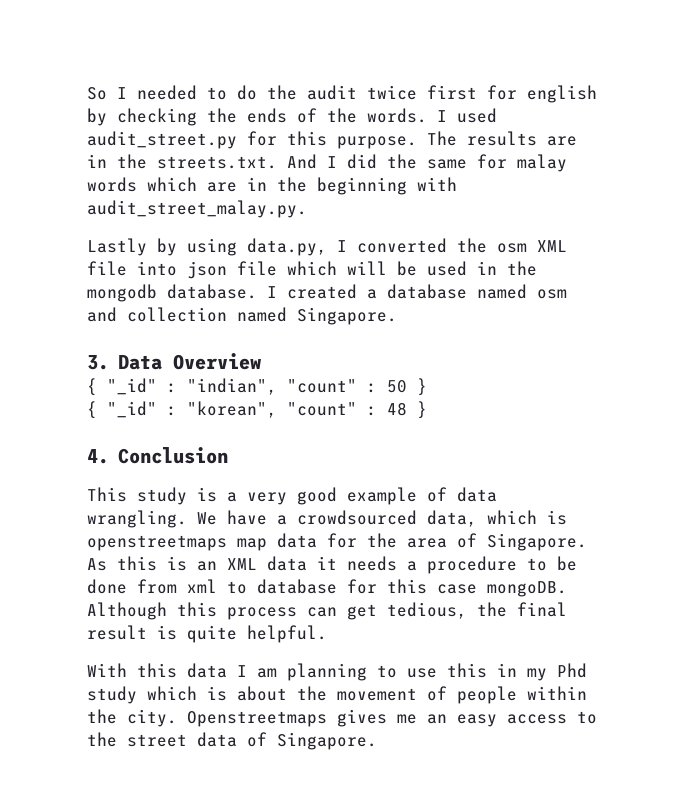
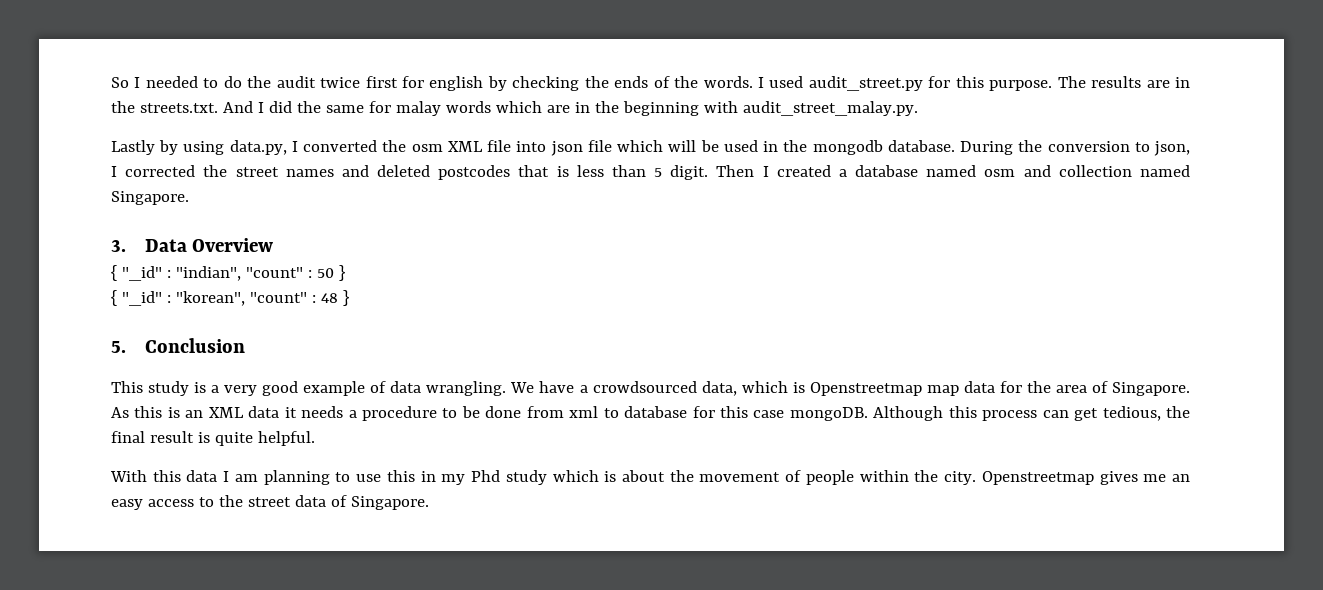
(257, 291) none -> [960,140,1191,156] [111,165,755,180] During the conversion to json, I corrected the street names and deleted postcodes that is less than 5 digit. Then
[87,449,109,464] 4. -> [111,341,126,353] 5.
[87,535,227,551] openstreetmaps -> [809,382,922,396] Openstreetmap
[187,711,327,727] Openstreetmaps -> [981,471,1094,485] Openstreetmap

